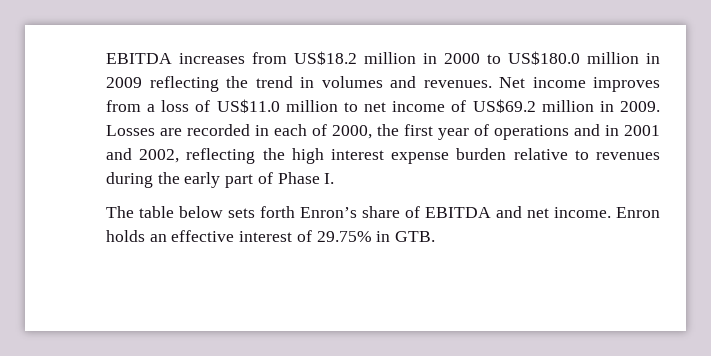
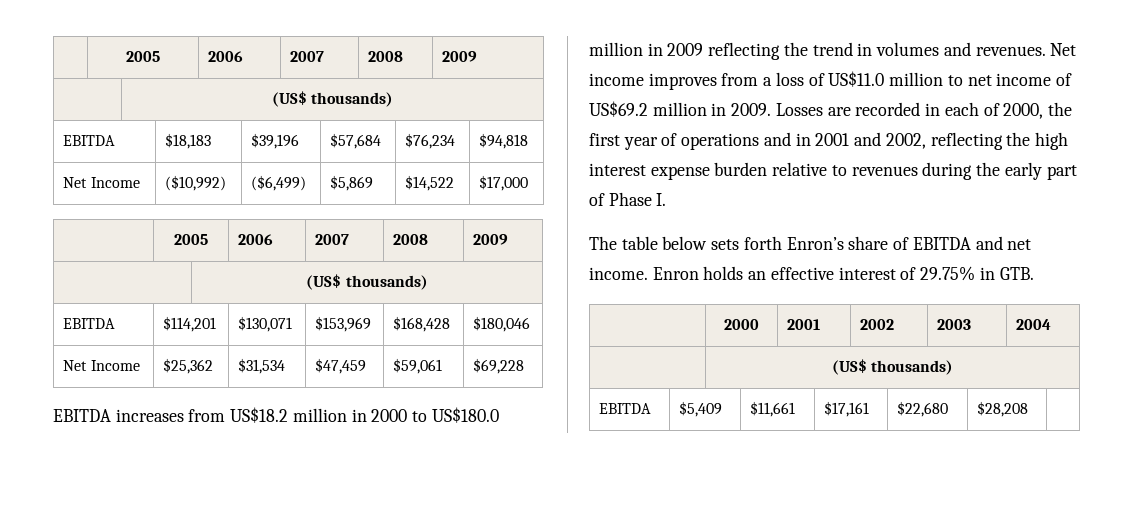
(106, 58) none -> [126,51,160,62] [208,51,244,62] [290,51,325,62] [368,51,404,62] [442,51,478,62] [271,91,394,107] [63,135,116,146] [165,133,212,149] [251,133,300,149] [330,133,382,149] [405,133,456,149] [479,133,529,149] [63,177,140,188] [165,175,227,191] [251,175,307,191] [330,175,374,191] [405,175,455,191] [479,175,529,191] [174,234,208,245] [238,234,274,245] [315,234,350,245] [393,234,429,245] [473,234,509,245] [306,274,428,290] [63,318,116,329] [163,316,217,332] [238,316,293,332] [315,316,372,332] [393,316,451,332] [473,316,531,332] [63,360,140,371] [163,358,214,374] [238,358,286,374] [315,358,367,374] [393,358,443,374] [473,358,525,374] | 2005 | 2006 | 2007 | 2008 | 2009 // | (US$ thousands) // EBITDA | $18,183 | $39,196 | $57,684 | $76,234 | $94,818 // Net Income | ($10,992) | ($6,499) | $5,869 | $14,522 | $17,000 // | 2005 | 2006 | 2007 | 2008 | 2009 // | (US$ thousands) // EBITDA | $114,201 | $130,071 | $153,969 | $168,428 | $180,046 // Net Income | $25,362 | $31,534 | $47,459 | $59,061 | $69,228 //
(436, 236) none -> [724,319,759,330] [787,319,821,330] [860,319,895,330] [937,319,972,330] [1016,319,1052,330] [831,359,954,375] [599,403,652,414] [679,401,723,417] [750,401,796,417] [824,401,870,417] [897,401,949,417] [977,401,1029,417] // | 2000 | 2001 | 2002 | 2003 | 2004 // | (US$ thousands) // EBITDA | $5,409 | $11,661 | $17,161 | $22,680 | $28,208 |

